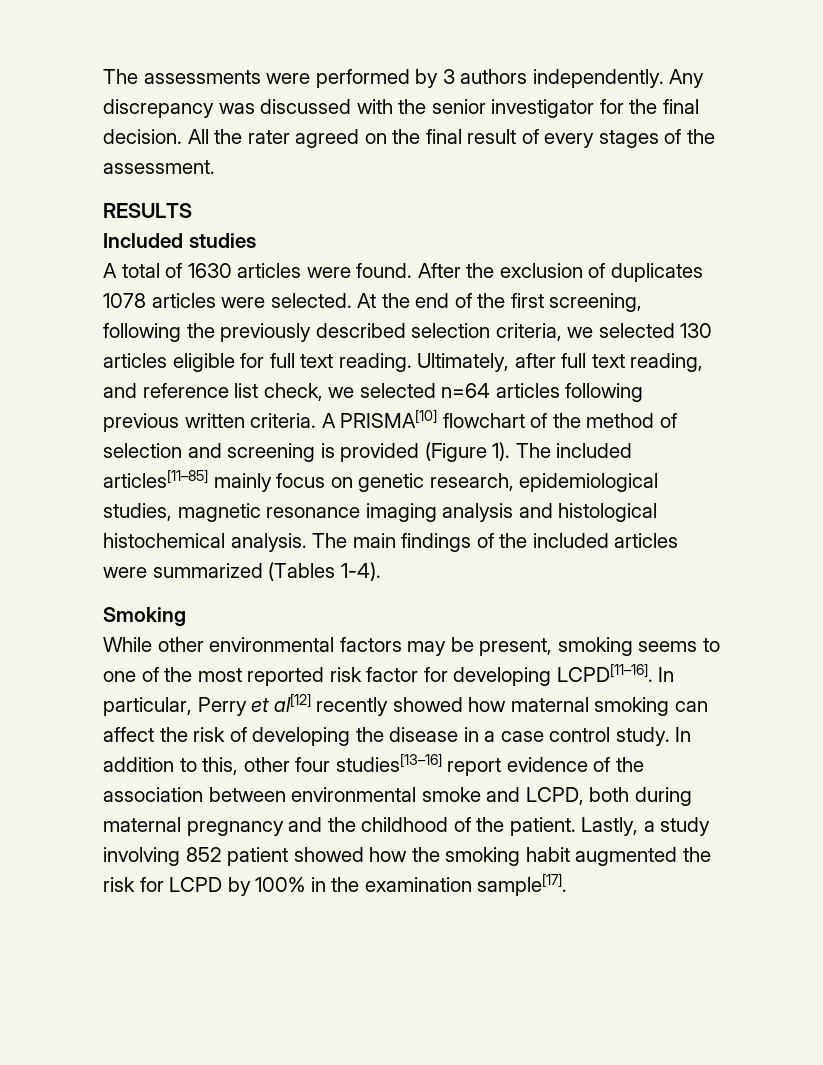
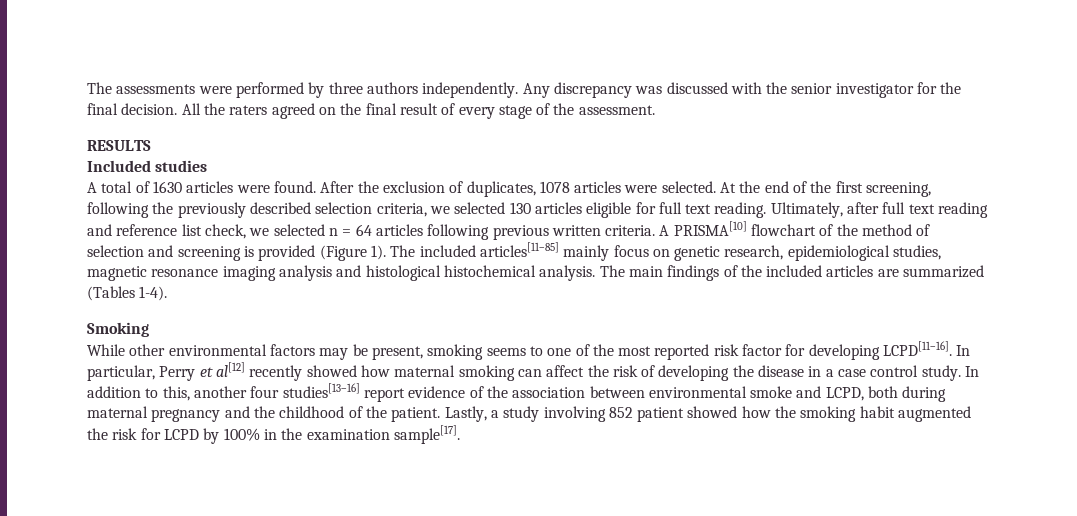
[442,69,455,84] 3 -> [328,82,363,94] three
[247,130,290,144] rater -> [229,105,268,115] raters
[598,130,659,148] stages -> [498,105,532,119] stage
[610,263,703,282] duplicates -> [466,181,536,197] duplicates,
[630,353,704,372] reading, -> [938,202,989,218] reading
[441,383,491,398] n=64 -> [328,224,372,236] n = 64
[103,567,147,578] were -> [877,269,899,277] are
[243,757,290,772] other -> [193,386,247,398] another

